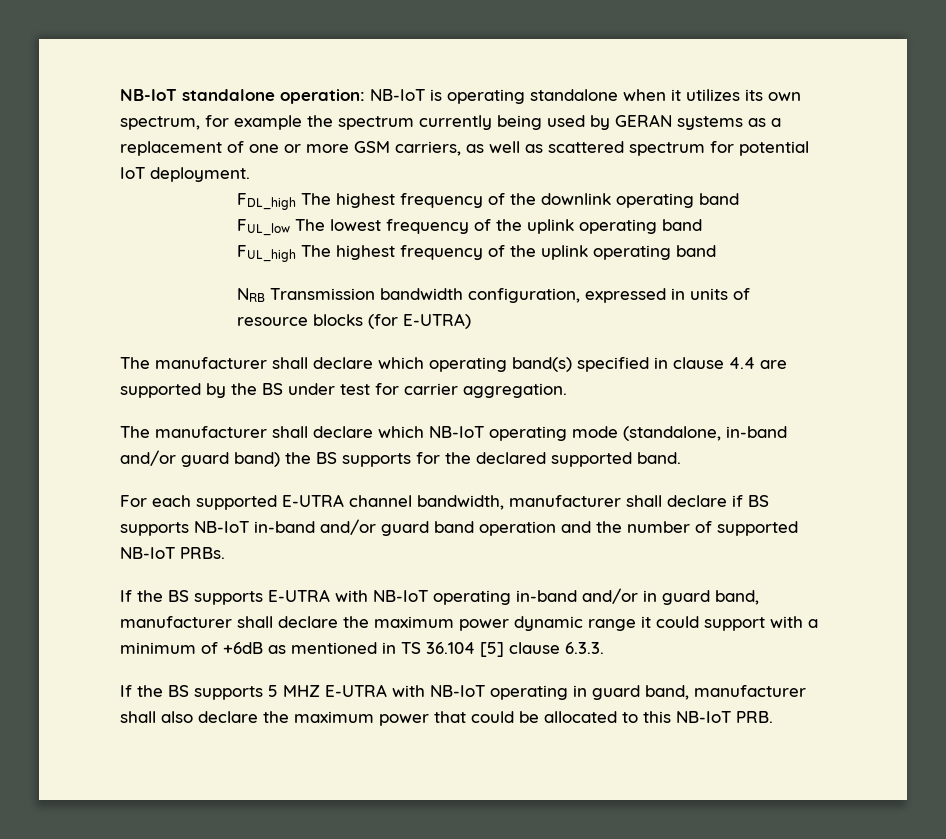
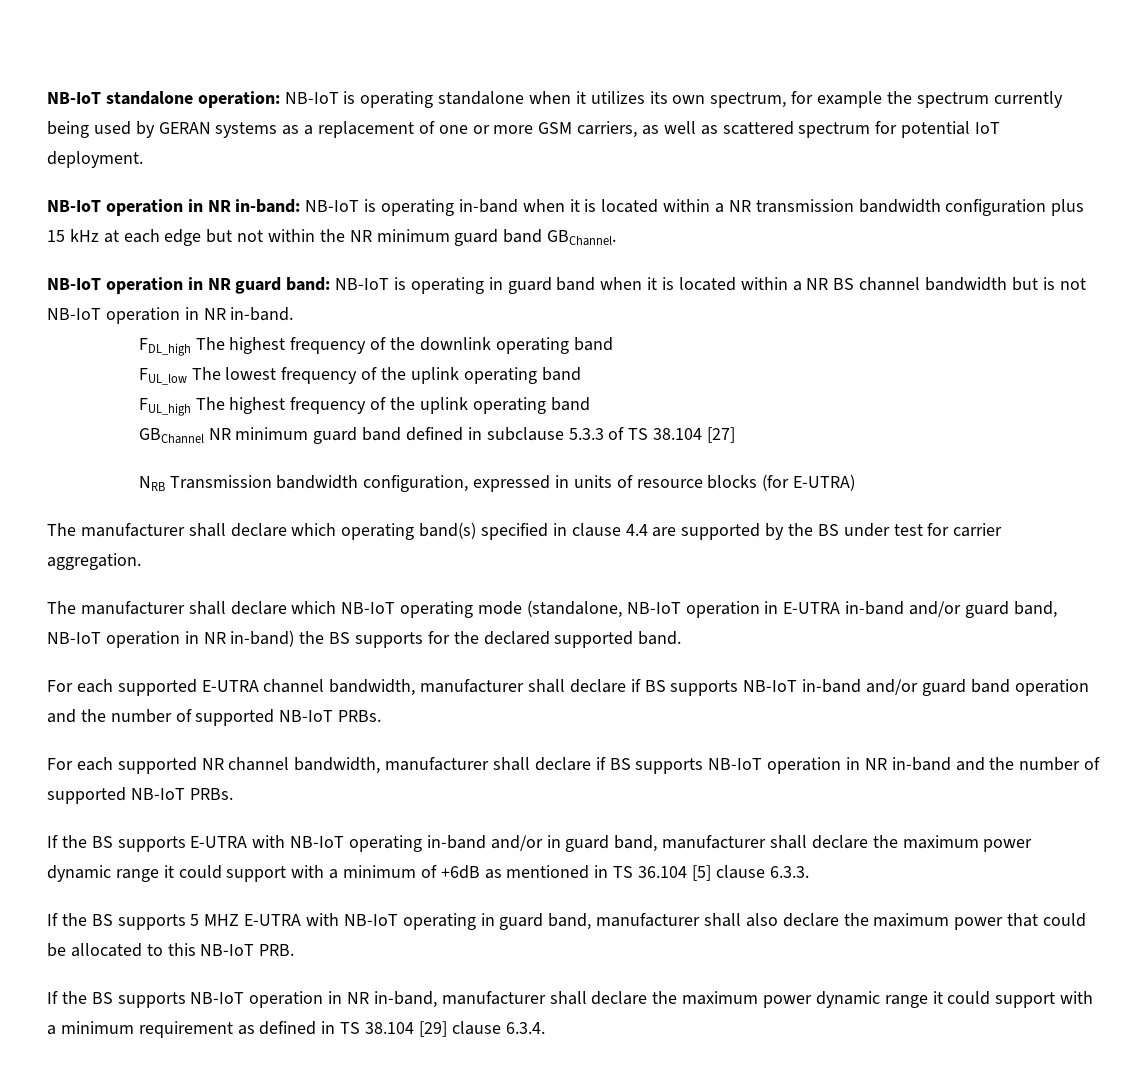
(250, 174) none -> [47,199,1085,216] [47,229,617,246] [47,277,1086,294] [47,307,294,324] // NB-IoT operation in NR in-band: NB-IoT is operating in-band when it is located within a NR transmission bandwidth configuration plus 15 kHz at each edge but not within the NR minimum guard band GBChannel. // NB-IoT operation in NR guard band: NB-IoT is operating in guard band when it is located within a NR BS channel bandwidth but is not NB-IoT operation in NR in-band.
(717, 251) none -> [138,427,736,444] // GBChannel NR minimum guard band defined in subclause 5.3.3 of TS 38.104 [27]
[726,426,787,438] [120,450,280,467] in-band and/or guard band) -> [626,601,1057,618] [47,630,295,648] NB-IoT operation in E-UTRA in-band and/or guard band, NB-IoT operation in NR in-band)
(225, 553) none -> [47,757,1101,774] [47,787,233,804] // For each supported NR channel bandwidth, manufacturer shall declare if BS supports NB-IoT operation in NR in-band and the number of supported NB-IoT PRBs.
(773, 717) none -> [47,991,1094,1008] [47,1021,545,1038] // If the BS supports NB-IoT operation in NR in-band, manufacturer shall declare the maximum power dynamic range it could support with a minimum requirement as defined in TS 38.104 [29] clause 6.3.4.

